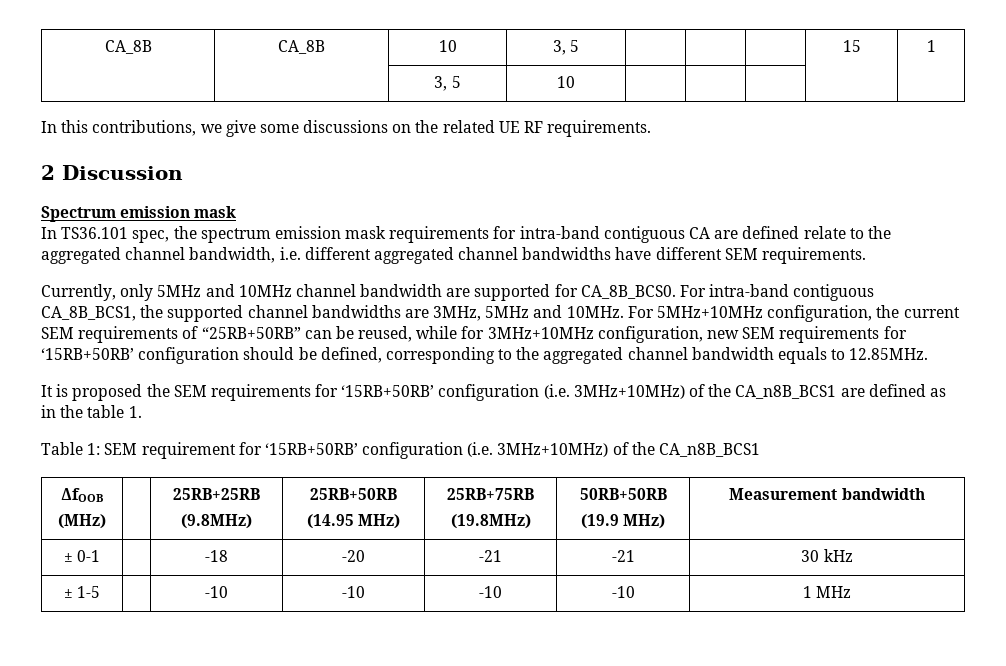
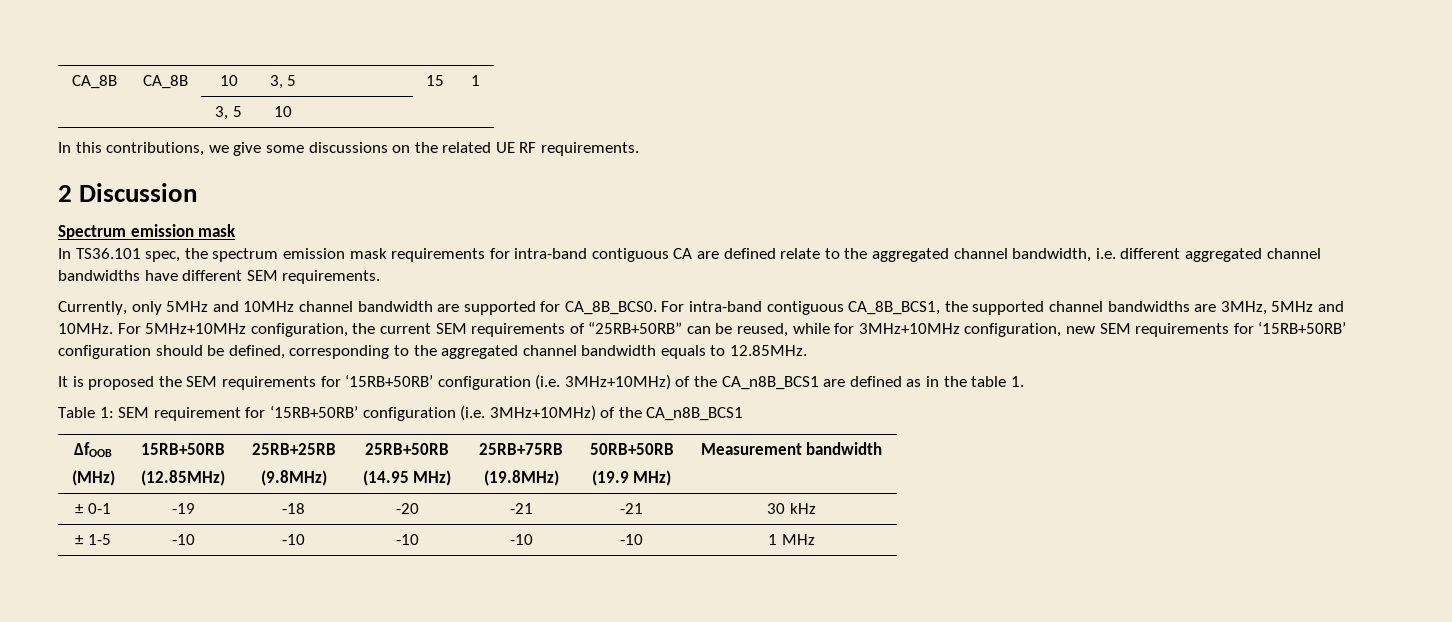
(106, 521) none -> [141,443,225,455] [141,470,225,486] 15RB+50RB // (12.85MHz)
(101, 556) none -> [171,503,195,514] -19
(101, 592) none -> [171,534,195,545] -10

